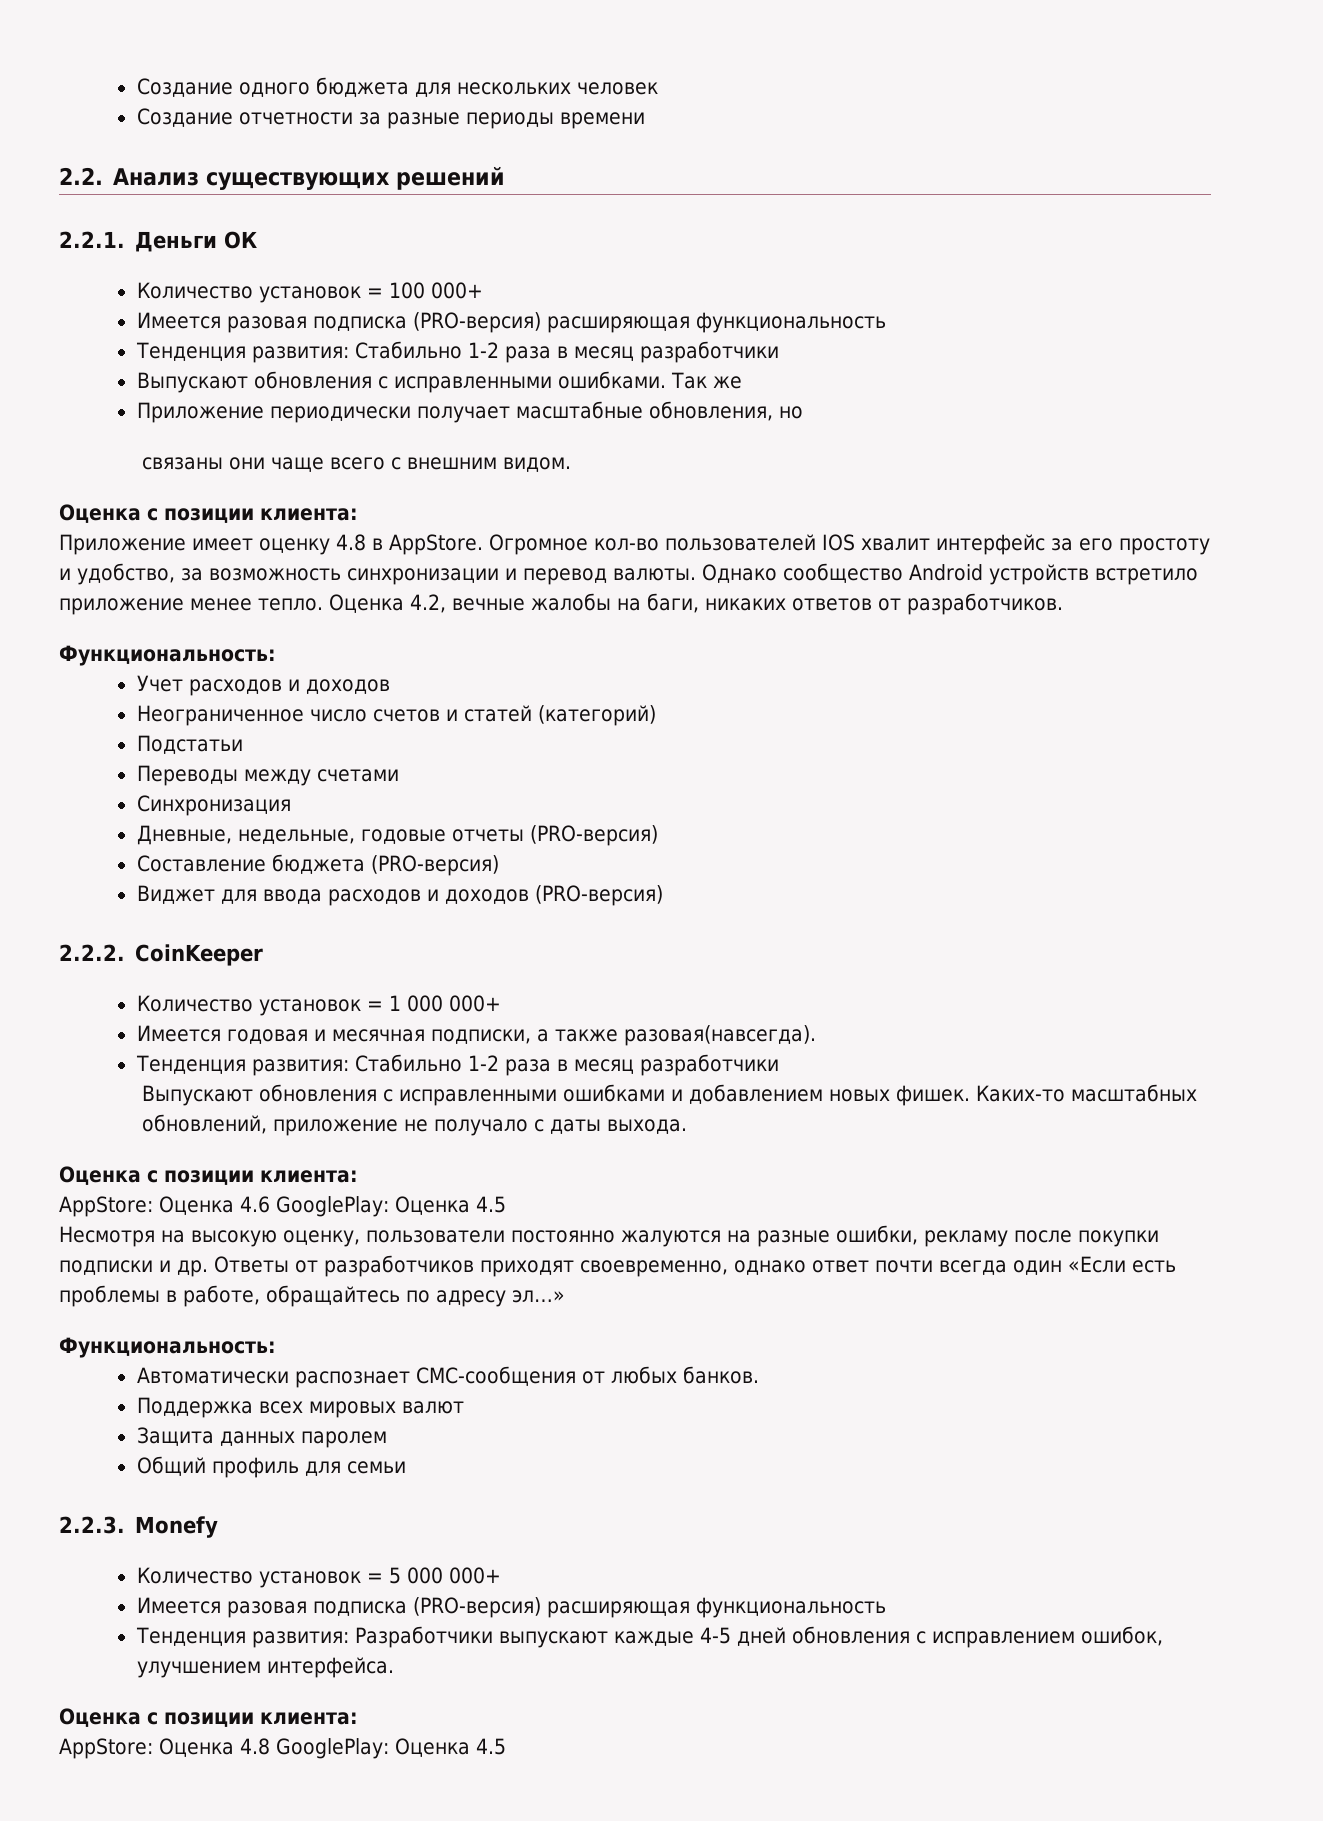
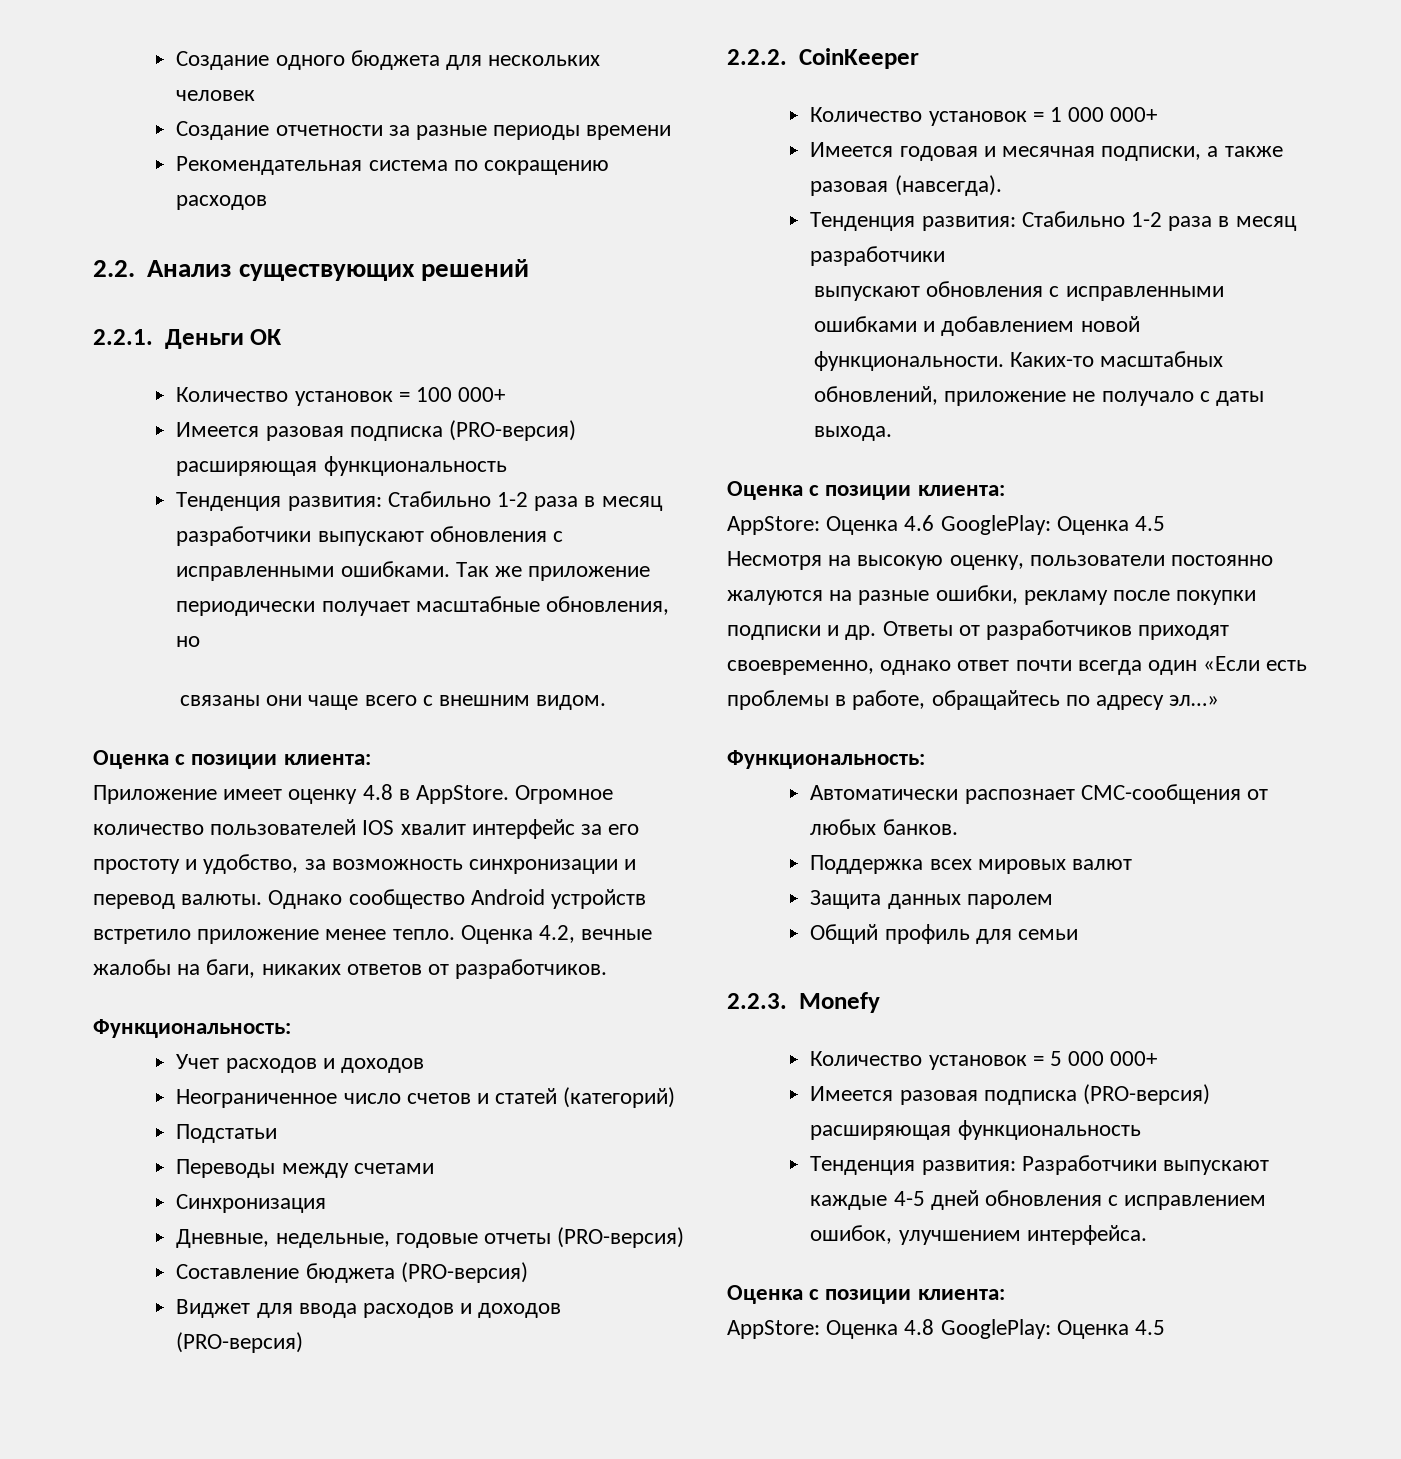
(645, 120) none -> [176,156,609,175] [176,195,268,210] // Рекомендательная система по сокращению расходов
[136,372,248,393] // Выпускают -> [317,531,424,546] выпускают
[136,402,264,423] // Приложение -> [528,566,651,581] приложение
[594,538,659,551] кол-во -> [93,824,204,835] количество
[623,1025,816,1046] [135,1054,779,1076] [141,1085,253,1106] разовая(навсегда). // Тенденция развития: Стабильно 1-2 раза в месяц разработчики // Выпускают -> [810,175,1002,196] [810,211,1297,231] [810,246,946,266] [813,286,920,301] разовая (навсегда). // Тенденция развития: Стабильно 1-2 раза в месяц разработчики // выпускают
[828,1085,970,1106] новых фишек. -> [1080,316,1140,332] [813,351,1004,371] новой функциональности.

